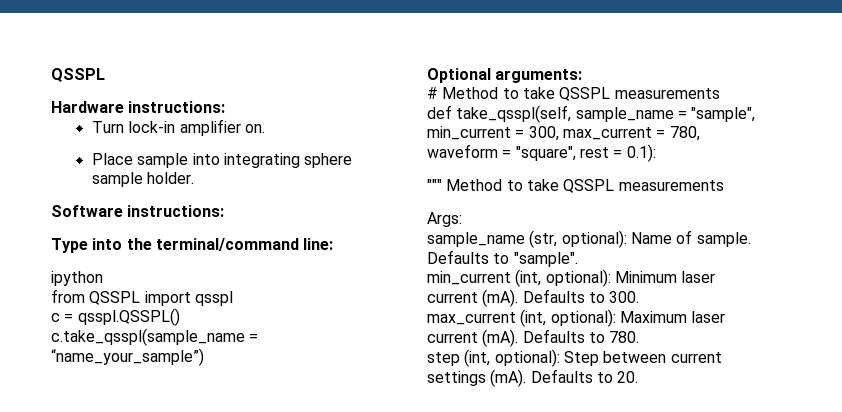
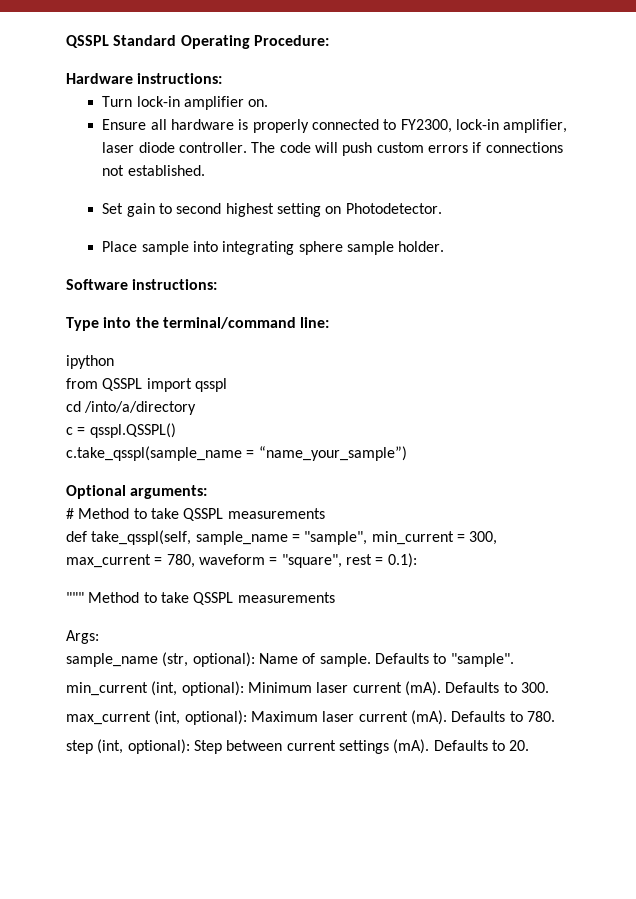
[51,68,105,82] QSSPL -> [66,35,329,49] QSSPL Standard Operating Procedure:
(265, 128) none -> [102,119,568,133] [102,142,563,156] [102,165,205,176] [102,203,442,217] // Ensure all hardware is properly connected to FY2300, lock-in amplifier, laser diode controller. The code will push custom errors if connections not established. // Set gain to second highest setting on Photodetector.
(233, 298) none -> [66,401,197,415] // cd /into/a/directory

